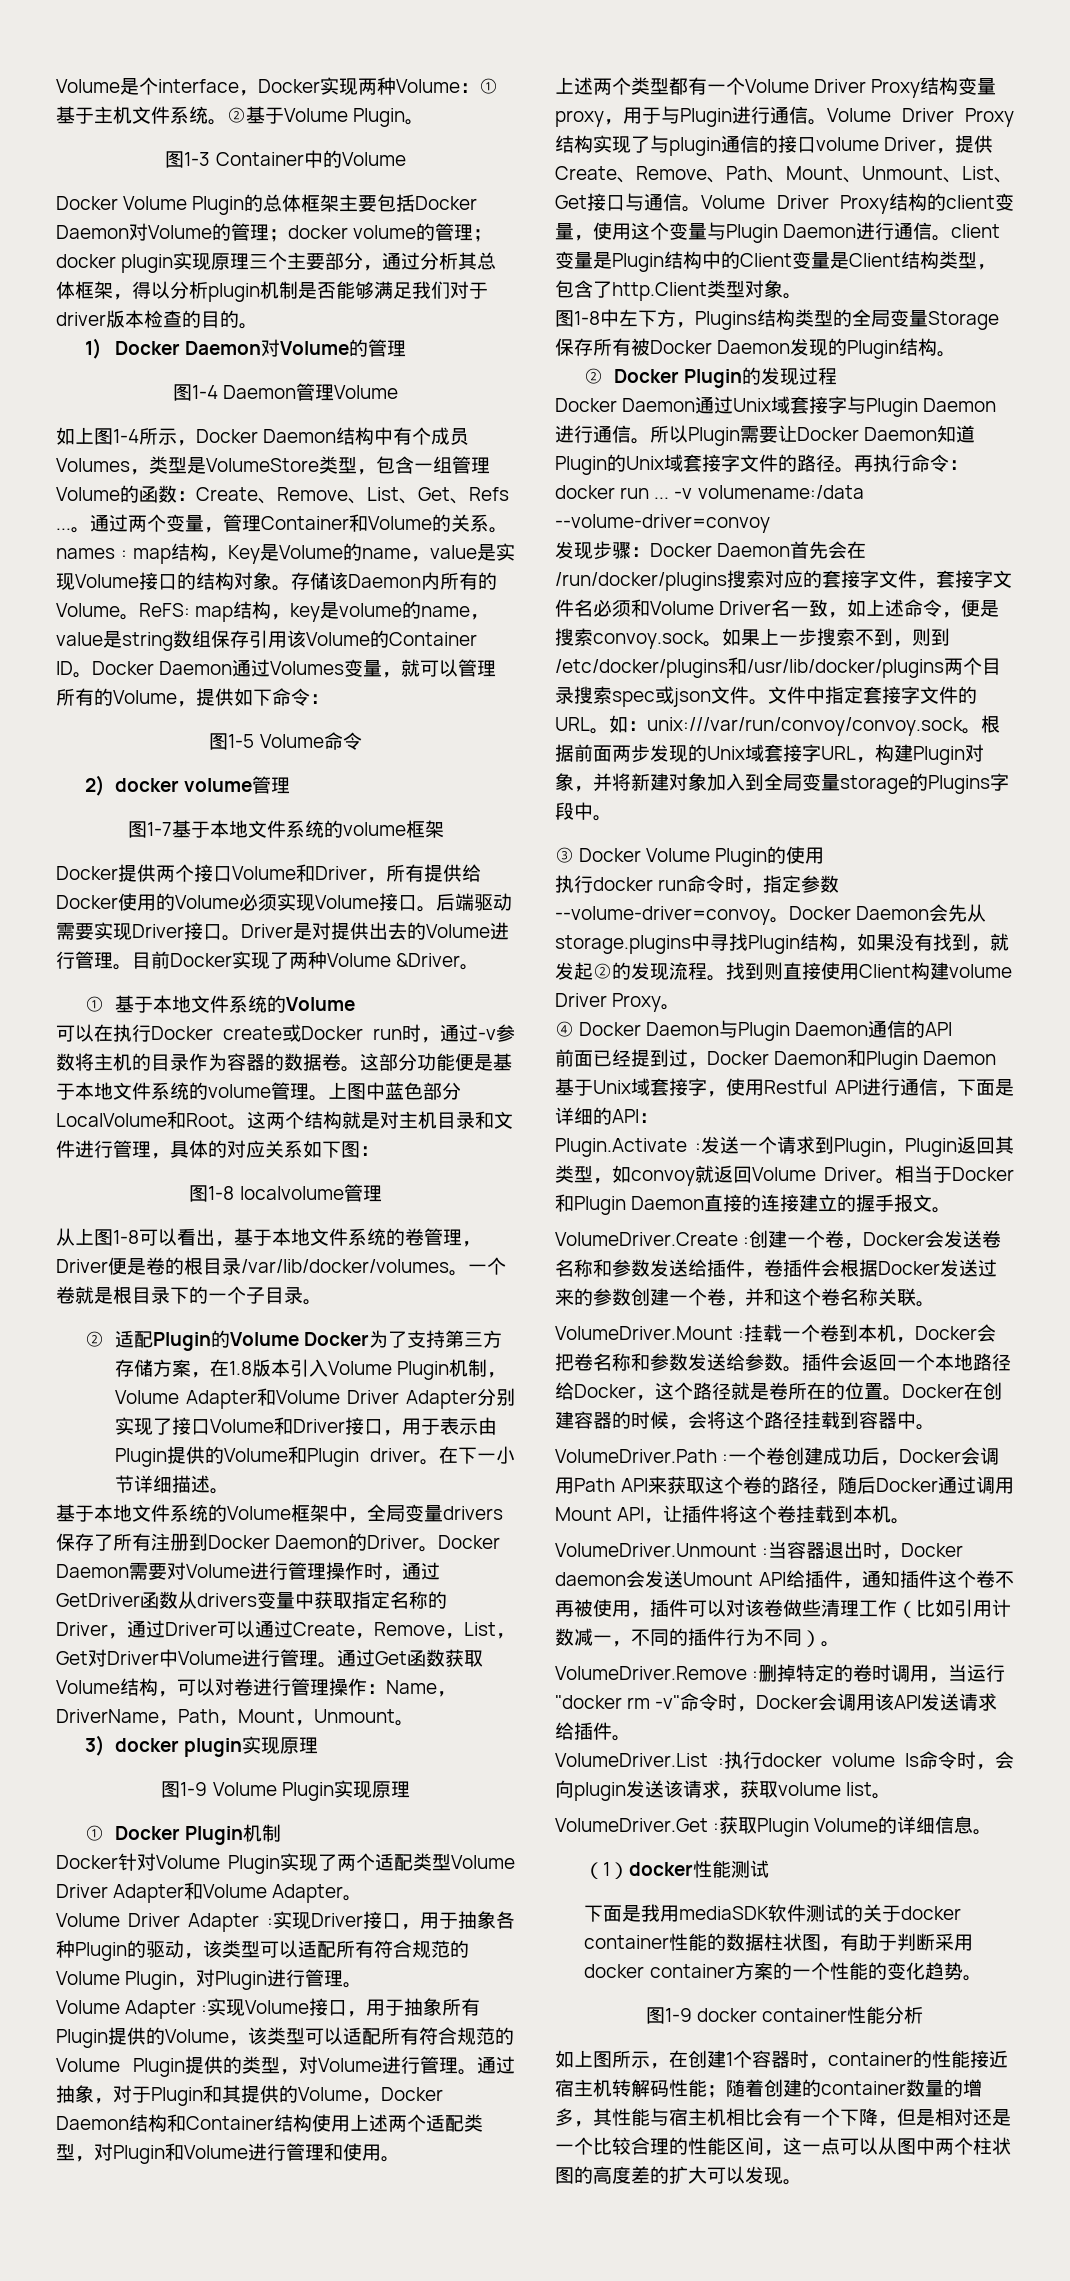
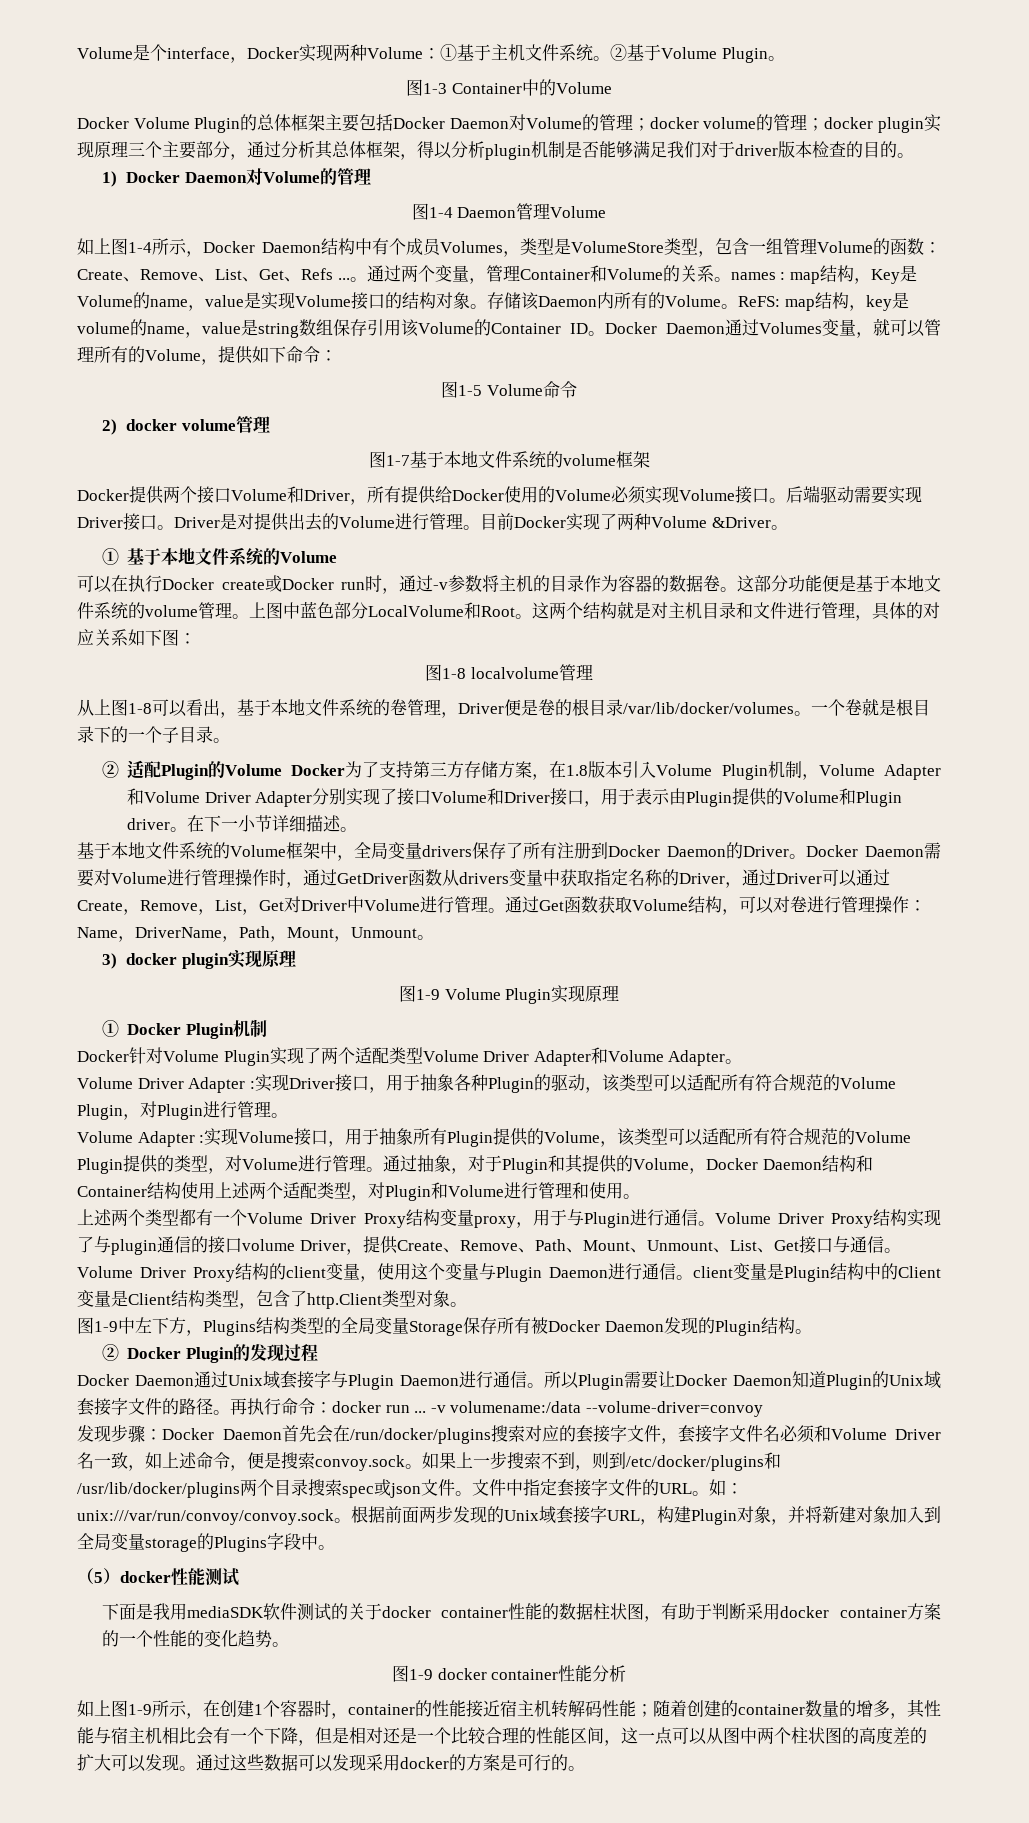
[574,311,600,325] 1-8 -> [94,1321,118,1332] 1-9
[555,846,825,867] [555,875,840,894] [555,904,987,925] [555,933,1009,954] [555,962,1012,981] [555,993,681,1012] [555,1020,953,1041] [555,1049,997,1070] [555,1078,1014,1097] [555,1107,658,1125] [555,1136,1014,1157] [555,1165,1014,1186] [555,1194,952,1215] [555,1230,1002,1249] [555,1259,997,1278] [555,1288,935,1307] [555,1324,997,1343] [555,1353,1011,1372] [555,1382,1002,1401] [555,1411,935,1430] [555,1447,1000,1466] [555,1476,1014,1495] [555,1505,911,1524] [555,1541,964,1560] [555,1570,1014,1589] [555,1599,1011,1618] [555,1628,840,1647] [555,1664,1006,1683] [555,1693,998,1712] [555,1722,631,1741] [555,1751,1014,1770] [555,1780,892,1801] [555,1816,993,1837] [584,1862,611,1879] ③ Docker Volume Plugin的使用 // 执行docker run命令时，指定参数--volume-driver=convoy。Docker Daemon会先从storage.plugins中寻找Plugin结构，如果没有找到，就发起②的发现流程。找到则直接使用Client构建volume Driver Proxy。 // ④ Docker Daemon与Plugin Daemon通信的API // 前面已经提到过，Docker Daemon和Plugin Daemon基于Unix域套接字，使用Restful API进行通信，下面是详细的API： // Plugin.Activate :发送一个请求到Plugin，Plugin返回其类型，如convoy就返回Volume Driver。相当于Docker和Plugin Daemon直接的连接建立的握手报文。 // VolumeDriver.Create :创建一个卷，Docker会发送卷名称和参数发送给插件，卷插件会根据Docker发送过来的参数创建一个卷，并和这个卷名称关联。 // VolumeDriver.Mount :挂载一个卷到本机，Docker会把卷名称和参数发送给参数。插件会返回一个本地路径给Docker，这个路径就是卷所在的位置。Docker在创建容器的时候，会将这个路径挂载到容器中。 // VolumeDriver.Path :一个卷创建成功后，Docker会调用Path API来获取这个卷的路径，随后Docker通过调用Mount API，让插件将这个卷挂载到本机。 // VolumeDriver.Unmount :当容器退出时，Docker daemon会发送Umount API给插件，通知插件这个卷不再被使用，插件可以对该卷做些清理工作（比如引用计数减一，不同的插件行为不同）。 // VolumeDriver.Remove :删掉特定的卷时调用，当运行"docker rm -v"命令时，Docker会调用该API发送请求给插件。 // VolumeDriver.List :执行docker volume ls命令时，会向plugin发送该请求，获取volume list。 // VolumeDriver.Get :获取Plugin Volume的详细信息。 // （1 -> [77,1568,103,1585] （5
(612, 2059) none -> [128,1704,152,1715] 1-9
(802, 2182) none -> [196,1754,585,1772] 通过这些数据可以发现采用docker的方案是可行的。

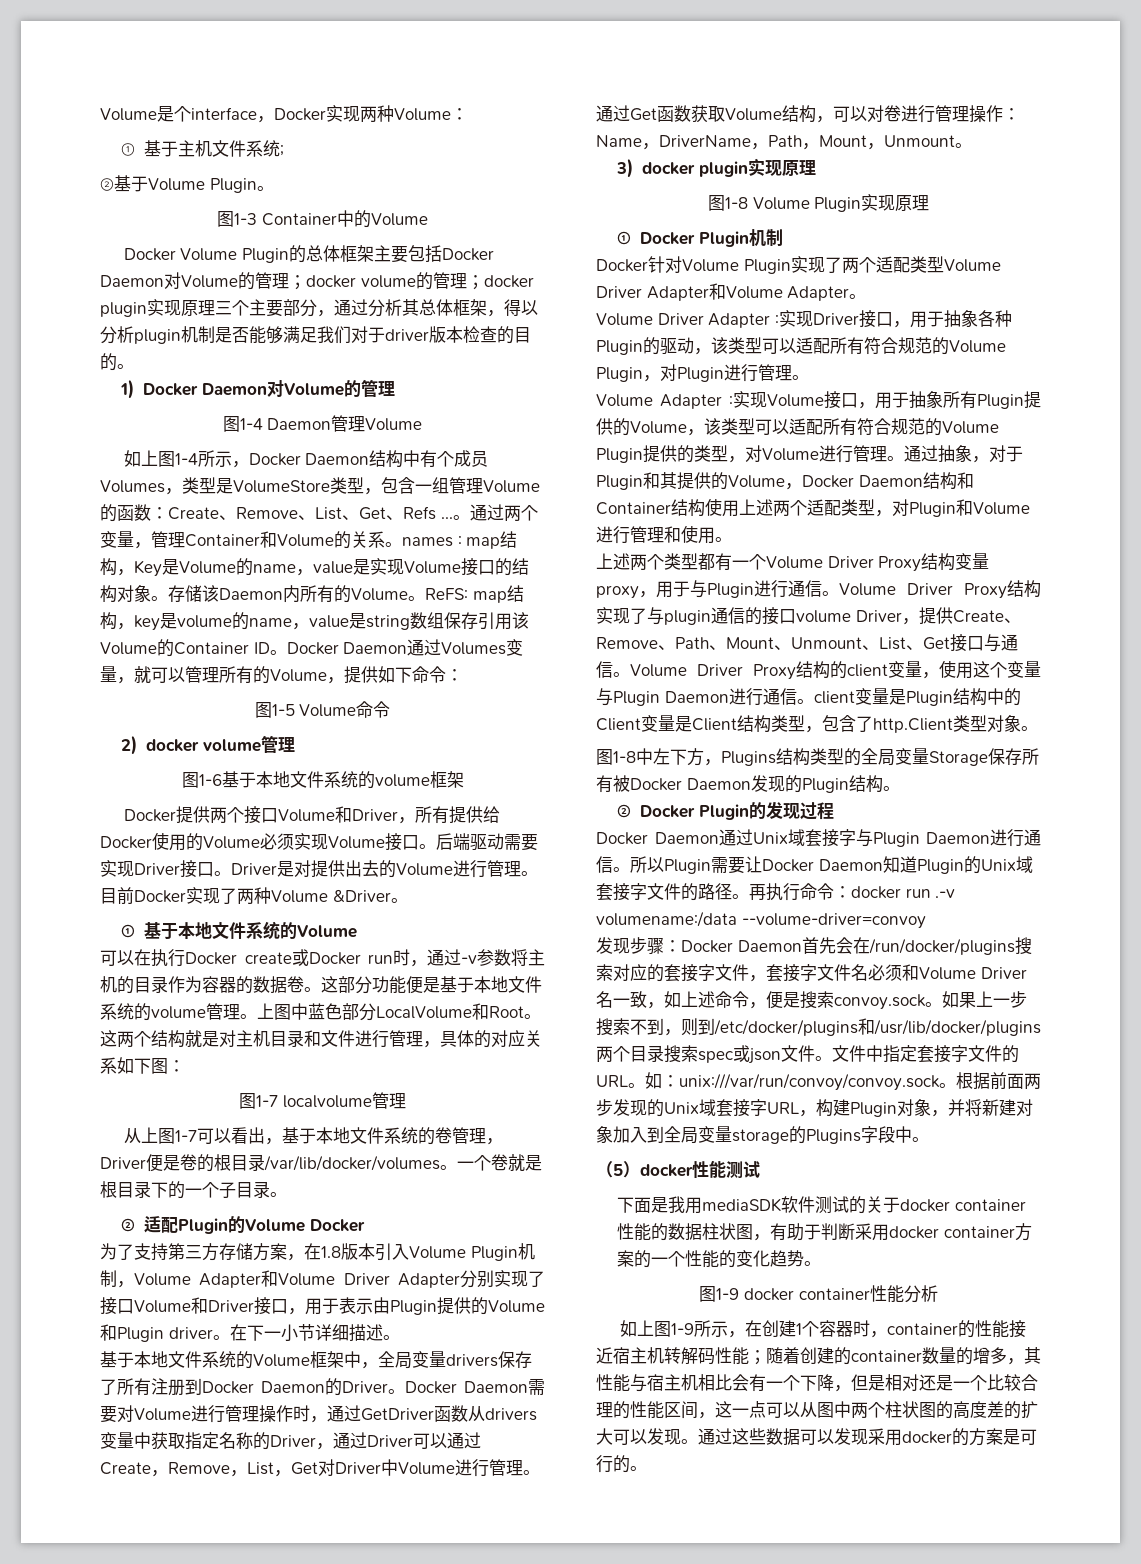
(440, 53) none -> (468, 114) //
[593,56,610,61] 。 -> [279,145,284,156] ; //
[385,455,410,466] 1-7 -> [198,774,222,786] 1-6
[442,668,467,679] 1-8 -> [256,1095,279,1107] 1-7
[128,703,152,714] 1-8 -> [174,1130,197,1142] 1-7
(346, 770) none -> (365, 1225) //
[415,989,440,1000] 1-9 -> [724,197,748,209] 1-8
[94,1321,118,1332] 1-9 -> [613,751,636,763] 1-8
[414,1405,446,1413] ... -v -> [935,889,956,898] .-v

